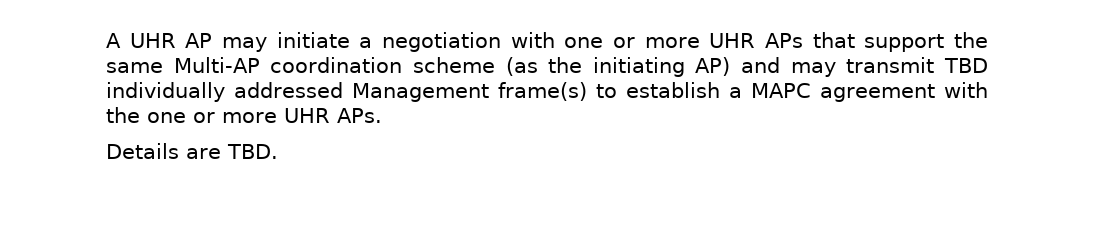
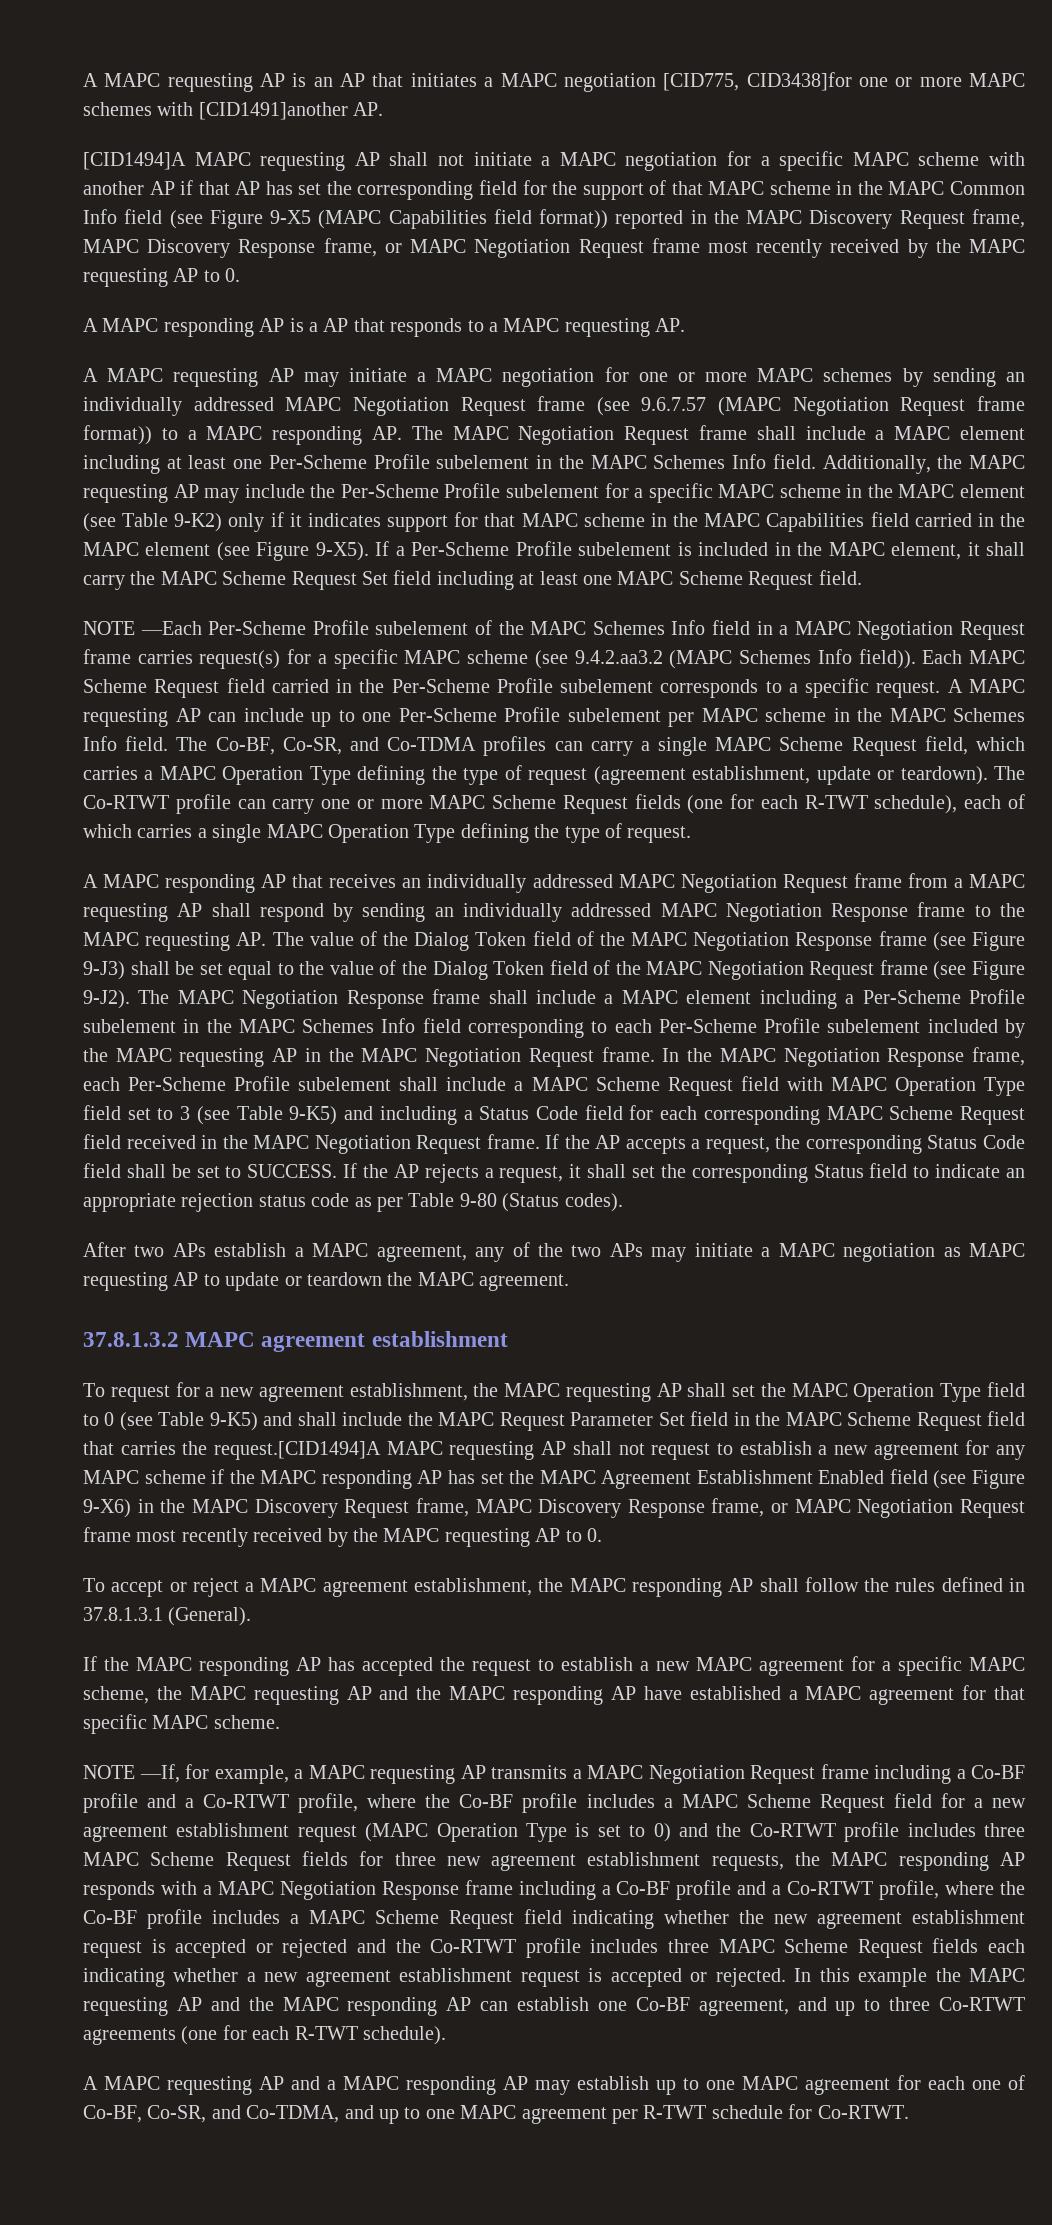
[106,32,988,52] [106,57,988,77] [106,82,988,102] [106,107,382,123] [106,143,278,159] A UHR AP may initiate a negotiation with one or more UHR APs that support the same Multi-AP coordination scheme (as the initiating AP) and may transmit TBD individually addressed Management frame(s) to establish a MAPC agreement with the one or more UHR APs. // Details are TBD. -> [83,72,1026,92] [83,102,384,120] [83,151,1026,171] [83,180,1025,200] [83,209,1025,229] [83,238,1025,258] [83,268,241,287] [83,318,686,337] [83,367,1025,387] [83,396,1025,416] [83,425,1025,445] [83,454,1025,474] [83,483,1025,503] [83,512,1025,532] [83,541,1025,561] [83,570,862,590] [83,620,1026,640] [83,649,1025,669] [83,678,1025,698] [83,707,1025,727] [83,736,1025,756] [83,765,1025,785] [83,794,1025,814] [83,823,692,843] [83,873,1026,893] [83,902,1026,922] [83,931,1025,951] [83,960,1025,980] [83,989,1025,1009] [83,1018,1026,1038] [83,1047,1025,1067] [83,1076,1025,1096] [83,1105,1025,1125] [83,1134,1025,1154] [83,1163,1025,1183] [83,1193,623,1212] [83,1242,1026,1262] [83,1272,570,1291] [83,1331,508,1352] [83,1382,1025,1402] [83,1411,1026,1431] [83,1440,1025,1460] [83,1469,1025,1489] [83,1498,1025,1518] [83,1527,602,1547] [83,1577,1025,1597] [83,1607,252,1626] [83,1656,1025,1676] [83,1685,1025,1705] [83,1714,280,1734] [83,1764,1025,1784] [83,1793,1026,1813] [83,1822,1025,1842] [83,1851,1025,1871] [83,1880,1025,1900] [83,1909,1025,1929] [83,1938,1026,1958] [83,1968,1026,1987] [83,1997,1025,2016] [83,2025,446,2045] [83,2075,1025,2095] [83,2104,909,2124] A MAPC requesting AP is an AP that initiates a MAPC negotiation [CID775, CID3438]for one or more MAPC schemes with [CID1491]another AP. // [CID1494]A MAPC requesting AP shall not initiate a MAPC negotiation for a specific MAPC scheme with another AP if that AP has set the corresponding field for the support of that MAPC scheme in the MAPC Common Info field (see Figure 9-X5 (MAPC Capabilities field format)) reported in the MAPC Discovery Request frame, MAPC Discovery Response frame, or MAPC Negotiation Request frame most recently received by the MAPC requesting AP to 0. // A MAPC responding AP is a AP that responds to a MAPC requesting AP. // A MAPC requesting AP may initiate a MAPC negotiation for one or more MAPC schemes by sending an individually addressed MAPC Negotiation Request frame (see 9.6.7.57 (MAPC Negotiation Request frame format)) to a MAPC responding AP. The MAPC Negotiation Request frame shall include a MAPC element including at least one Per-Scheme Profile subelement in the MAPC Schemes Info field. Additionally, the MAPC requesting AP may include the Per-Scheme Profile subelement for a specific MAPC scheme in the MAPC element (see Table 9-K2) only if it indicates support for that MAPC scheme in the MAPC Capabilities field carried in the MAPC element (see Figure 9-X5). If a Per-Scheme Profile subelement is included in the MAPC element, it shall carry the MAPC Scheme Request Set field including at least one MAPC Scheme Request field. // NOTE —Each Per-Scheme Profile subelement of the MAPC Schemes Info field in a MAPC Negotiation Request frame carries request(s) for a specific MAPC scheme (see 9.4.2.aa3.2 (MAPC Schemes Info field)). Each MAPC Scheme Request field carried in the Per-Scheme Profile subelement corresponds to a specific request. A MAPC requesting AP can include up to one Per-Scheme Profile subelement per MAPC scheme in the MAPC Schemes Info field. The Co-BF, Co-SR, and Co-TDMA profiles can carry a single MAPC Scheme Request field, which carries a MAPC Operation Type defining the type of request (agreement establishment, update or teardown). The Co-RTWT profile can carry one or more MAPC Scheme Request fields (one for each R-TWT schedule), each of which carries a single MAPC Operation Type defining the type of request. // A MAPC responding AP that receives an individually addressed MAPC Negotiation Request frame from a MAPC requesting AP shall respond by sending an individually addressed MAPC Negotiation Response frame to the MAPC requesting AP. The value of the Dialog Token field of the MAPC Negotiation Response frame (see Figure 9-J3) shall be set equal to the value of the Dialog Token field of the MAPC Negotiation Request frame (see Figure 9-J2). The MAPC Negotiation Response frame shall include a MAPC element including a Per-Scheme Profile subelement in the MAPC Schemes Info field corresponding to each Per-Scheme Profile subelement included by the MAPC requesting AP in the MAPC Negotiation Request frame. In the MAPC Negotiation Response frame, each Per-Scheme Profile subelement shall include a MAPC Scheme Request field with MAPC Operation Type field set to 3 (see Table 9-K5) and including a Status Code field for each corresponding MAPC Scheme Request field received in the MAPC Negotiation Request frame. If the AP accepts a request, the corresponding Status Code field shall be set to SUCCESS. If the AP rejects a request, it shall set the corresponding Status field to indicate an appropriate rejection status code as per Table 9-80 (Status codes). // After two APs establish a MAPC agreement, any of the two APs may initiate a MAPC negotiation as MAPC requesting AP to update or teardown the MAPC agreement. // 37.8.1.3.2 MAPC agreement establishment // To request for a new agreement establishment, the MAPC requesting AP shall set the MAPC Operation Type field to 0 (see Table 9-K5) and shall include the MAPC Request Parameter Set field in the MAPC Scheme Request field that carries the request.[CID1494]A MAPC requesting AP shall not request to establish a new agreement for any MAPC scheme if the MAPC responding AP has set the MAPC Agreement Establishment Enabled field (see Figure 9-X6) in the MAPC Discovery Request frame, MAPC Discovery Response frame, or MAPC Negotiation Request frame most recently received by the MAPC requesting AP to 0. // To accept or reject a MAPC agreement establishment, the MAPC responding AP shall follow the rules defined in 37.8.1.3.1 (General). // If the MAPC responding AP has accepted the request to establish a new MAPC agreement for a specific MAPC scheme, the MAPC requesting AP and the MAPC responding AP have established a MAPC agreement for that specific MAPC scheme. // NOTE —If, for example, a MAPC requesting AP transmits a MAPC Negotiation Request frame including a Co-BF profile and a Co-RTWT profile, where the Co-BF profile includes a MAPC Scheme Request field for a new agreement establishment request (MAPC Operation Type is set to 0) and the Co-RTWT profile includes three MAPC Scheme Request fields for three new agreement establishment requests, the MAPC responding AP responds with a MAPC Negotiation Response frame including a Co-BF profile and a Co-RTWT profile, where the Co-BF profile includes a MAPC Scheme Request field indicating whether the new agreement establishment request is accepted or rejected and the Co-RTWT profile includes three MAPC Scheme Request fields each indicating whether a new agreement establishment request is accepted or rejected. In this example the MAPC requesting AP and the MAPC responding AP can establish one Co-BF agreement, and up to three Co-RTWT agreements (one for each R-TWT schedule). // A MAPC requesting AP and a MAPC responding AP may establish up to one MAPC agreement for each one of Co-BF, Co-SR, and Co-TDMA, and up to one MAPC agreement per R-TWT schedule for Co-RTWT.

